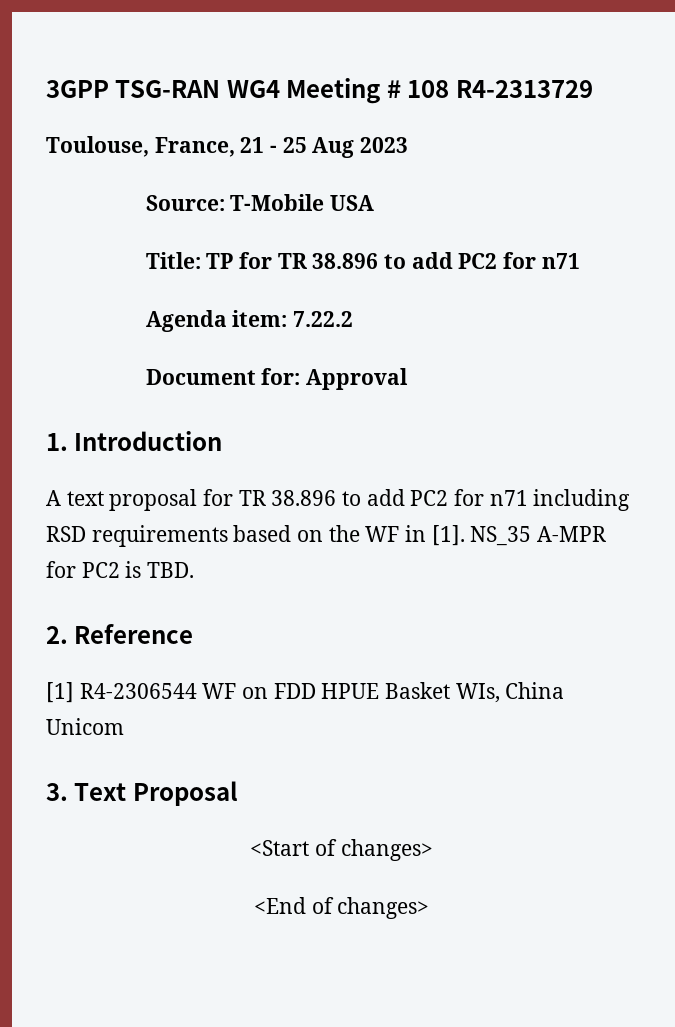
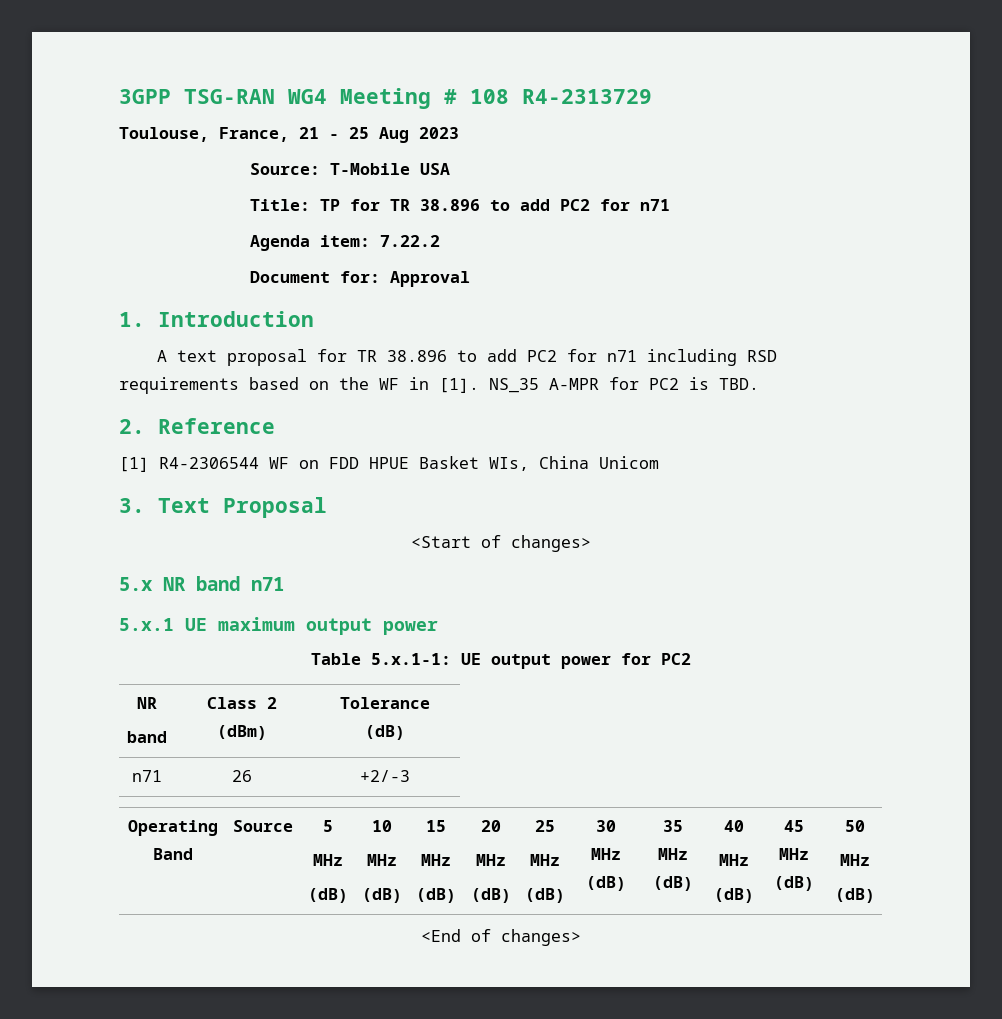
(433, 850) none -> [119,576,284,591] [119,617,438,635] [311,653,691,669] [136,697,157,709] [126,731,167,743] [206,697,277,709] [216,725,267,740] [339,697,430,709] [364,725,405,740] [131,770,162,782] [231,770,252,782] [359,770,410,782] [127,820,218,836] [152,848,193,860] [233,820,293,832] [322,820,333,832] [312,854,343,866] [307,888,348,903] [371,820,392,832] [366,854,397,866] [361,888,402,903] [426,820,446,832] [421,854,451,866] [416,888,456,903] [480,820,501,832] [475,854,506,866] [470,888,511,903] [534,820,555,832] [529,854,560,866] [524,888,565,903] [595,820,616,832] [590,848,621,860] [585,876,626,891] [663,820,683,832] [658,848,688,860] [653,876,693,891] [723,820,744,832] [718,854,749,866] [713,888,754,903] [784,820,804,832] [779,848,809,860] [774,876,814,891] [844,820,865,832] [839,854,870,866] [834,888,875,903] // 5.x NR band n71 // 5.x.1 UE maximum output power // Table 5.x.1-1: UE output power for PC2 // NR // band | Class 2 (dBm) | Tolerance (dB) // n71 | 26 | +2/-3 // Operating Band | Source | 5 // MHz // (dB) | 10 // MHz // (dB) | 15 // MHz // (dB) | 20 // MHz // (dB) | 25 // MHz // (dB) | 30 MHz (dB) | 35 MHz (dB) | 40 // MHz // (dB) | 45 MHz (dB) | 50 // MHz // (dB)

